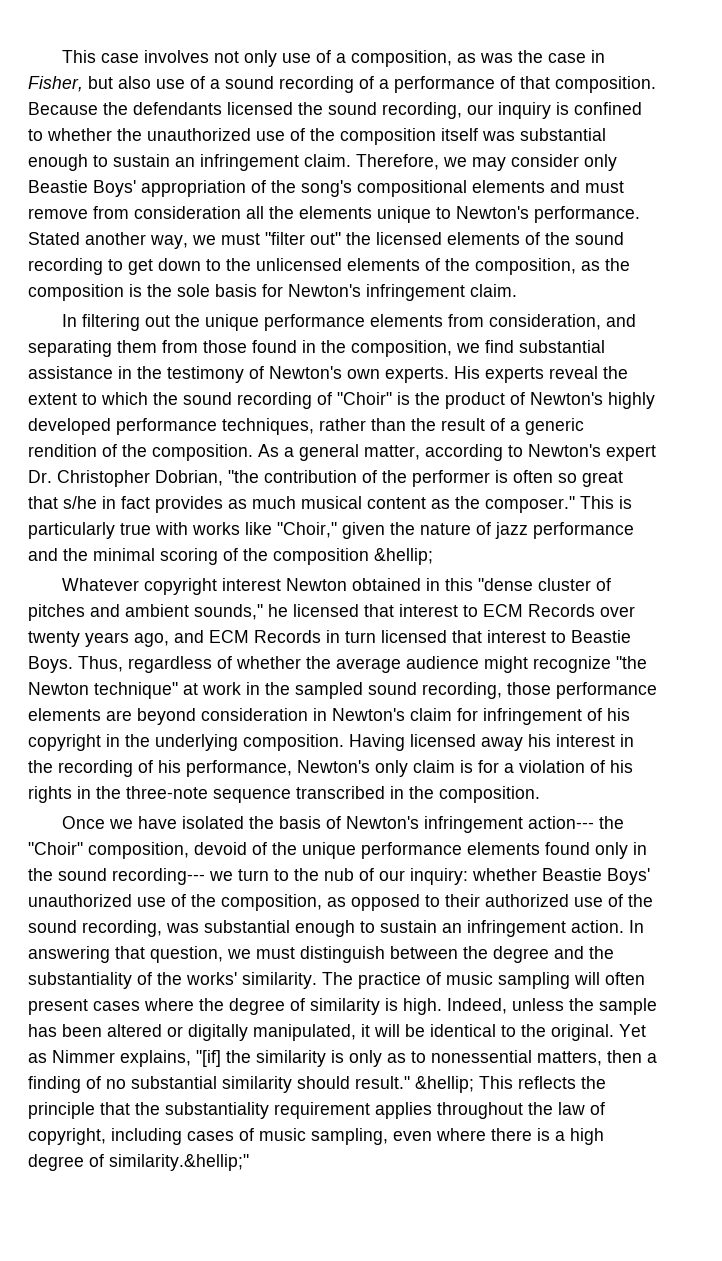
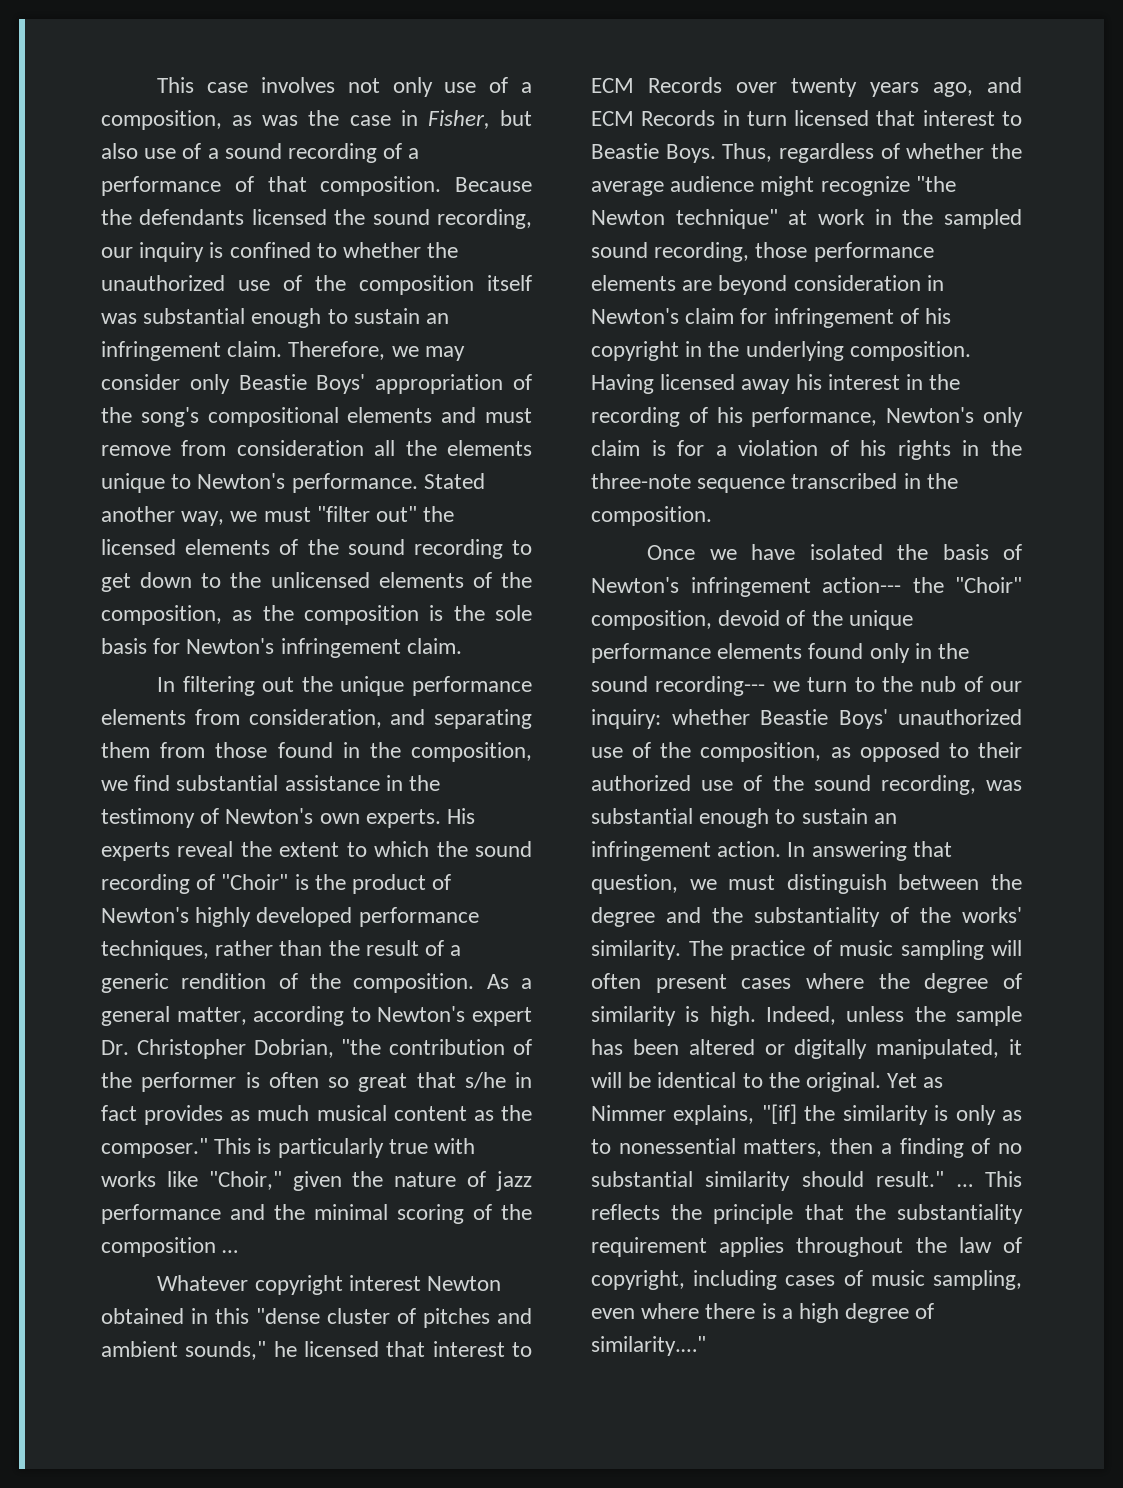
[374,548,433,565] &hellip; -> [222,1250,239,1253] …
[415,1076,474,1093] &hellip; -> [956,1184,973,1187] …
[109,1154,249,1171] similarity.&hellip;" -> [591,1336,706,1356] similarity.…"

